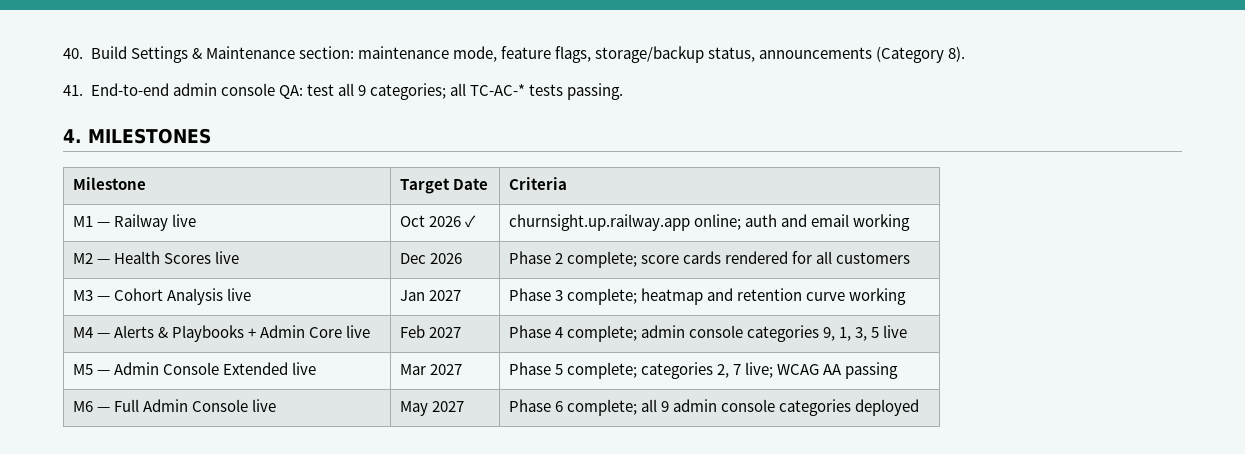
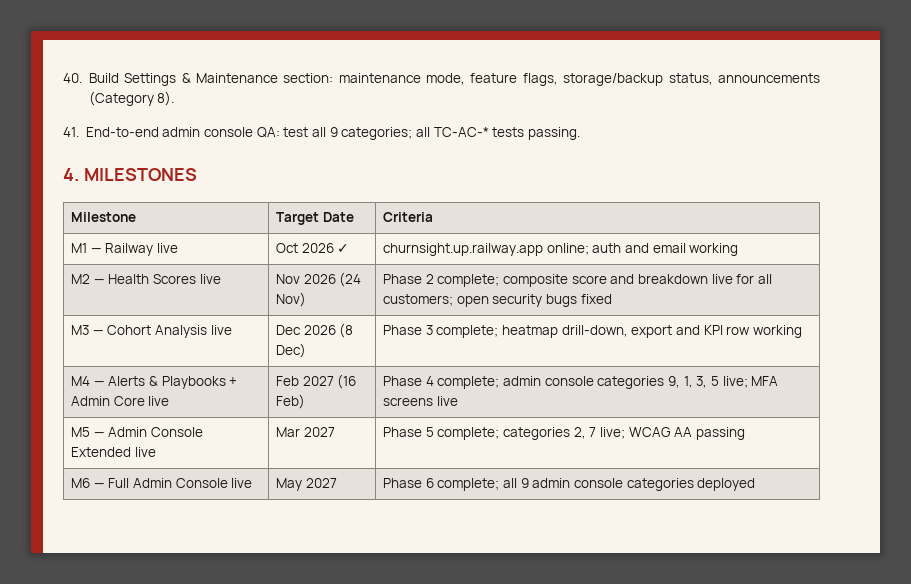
[399,253,462,264] Dec 2026 -> [276,272,362,287] [276,292,307,307] Nov 2026 (24 Nov)
[640,251,911,264] score cards rendered for all customers -> [503,274,772,287] [383,294,612,307] composite score and breakdown live for all customers; open security bugs fixed
[399,290,461,301] Jan 2027 -> [276,323,354,338] [276,343,307,358] Dec 2026 (8 Dec)
[706,288,845,301] and retention curve -> [561,325,751,338] drill-down, export and KPI row
(461, 332) none -> [337,374,357,389] [276,394,306,409] (16 Feb)
(880, 332) none -> [722,376,779,388] [383,397,434,406] live; MFA screens

